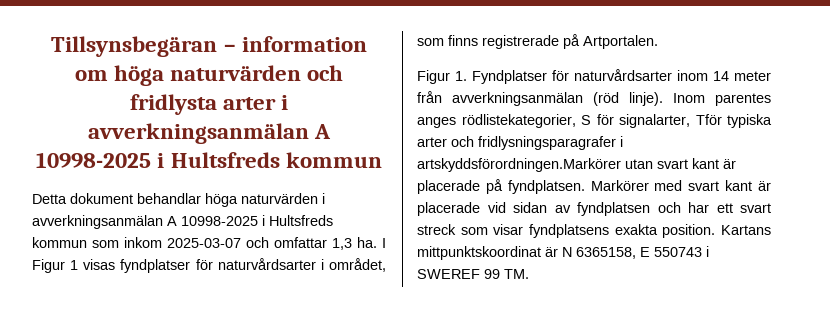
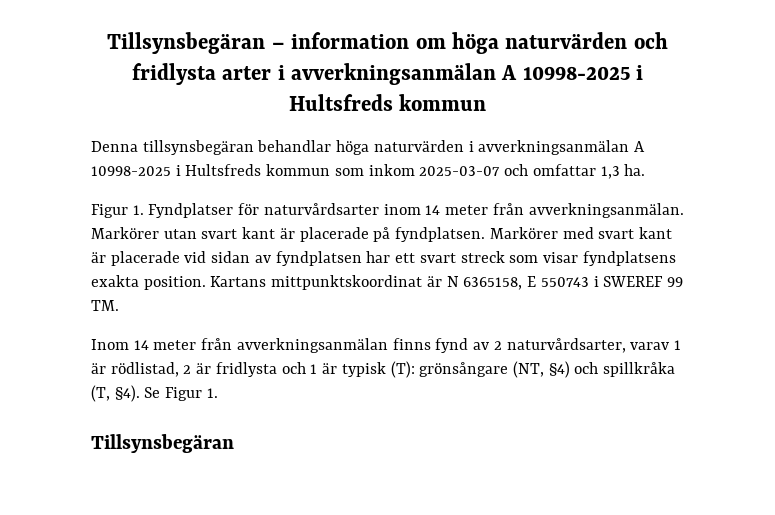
[32,193,133,204] Detta dokument -> [91,140,254,155] Denna tillsynsbegäran
[382,238,386,248] [32,258,386,273] [417,34,658,49] I Figur 1 visas fyndplatser för naturvårdsarter i området, som finns registrerade på Artportalen. -> (646, 170) none
[452,92,771,106] [417,114,772,128] [417,136,623,150] [417,158,621,172] avverkningsanmälan (röd linje). Inom parentes anges rödlistekategorier, S för signalarter, Tför typiska arter och fridlysningsparagrafer i artskyddsförordningen.Markörer -> [528,203,684,218] [91,227,159,239] avverkningsanmälan. Markörer
[657,202,681,213] och -> (362, 258) none
(529, 274) none -> [91,338,681,353] [91,361,676,378] [91,385,218,402] [91,434,234,453] // Inom 14 meter från avverkningsanmälan finns fynd av 2 naturvårdsarter, varav 1 är rödlistad, 2 är fridlysta och 1 är typisk (T): grönsångare (NT, §4) och spillkråka (T, §4). Se Figur 1. // Tillsynsbegäran

